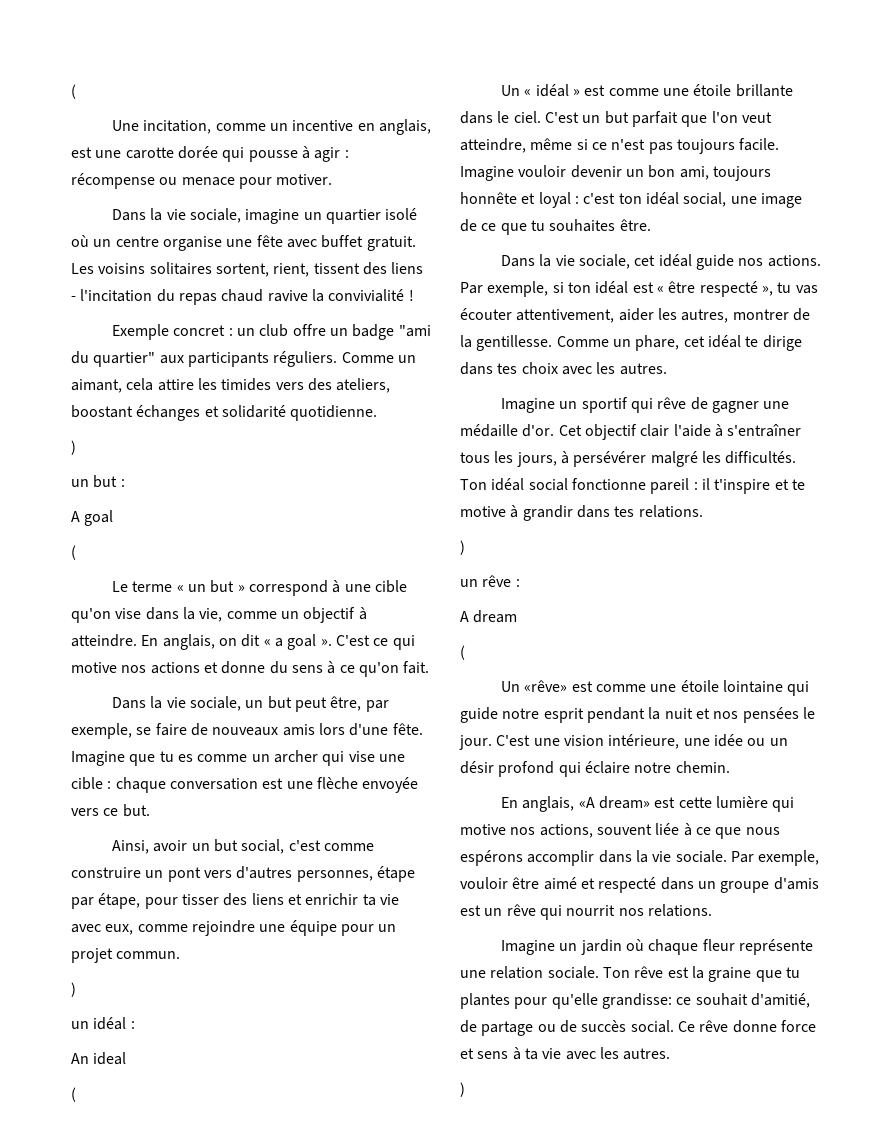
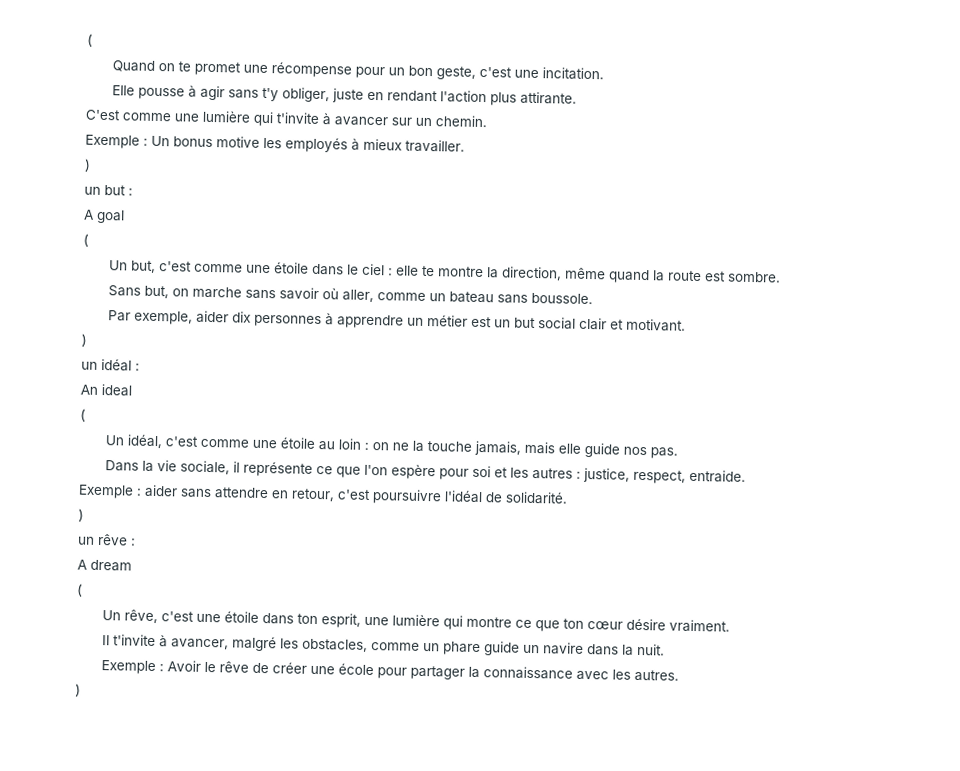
[71,84,76,99] [111,119,431,135] [71,146,349,162] [71,173,333,189] [111,208,418,224] [71,235,416,251] [71,262,424,277] [71,289,414,305] [111,324,431,340] [71,351,416,367] [71,378,391,393] [71,405,378,421] ( // Une incitation, comme un incentive en anglais, est une carotte dorée qui pousse à agir : récompense ou menace pour motiver. // Dans la vie sociale, imagine un quartier isolé où un centre organise une fête avec buffet gratuit. Les voisins solitaires sortent, rient, tissent des liens - l'incitation du repas chaud ravive la convivialité ! // Exemple concret : un club offre un badge "ami du quartier" aux participants réguliers. Comme un aimant, cela attire les timides vers des ateliers, boostant échanges et solidarité quotidienne. -> [87,33,93,47] [111,60,604,81] [111,85,577,106] [85,109,487,128] [85,134,465,153] ( // Quand on te promet une récompense pour un bon geste, c'est une incitation. // Elle pousse à agir sans t'y obliger, juste en rendant l'action plus attirante. // C'est comme une lumière qui t'invite à avancer sur un chemin. // Exemple : Un bonus motive les employés à mieux travailler.
[111,580,407,596] [71,607,367,623] [71,634,415,650] [71,661,430,677] [111,696,389,712] [71,723,423,739] [71,750,405,766] [71,777,419,793] [71,804,150,817] [111,839,374,854] [71,866,415,882] [71,893,399,909] [71,920,397,936] [71,948,181,963] Le terme « un but » correspond à une cible qu'on vise dans la vie, comme un objectif à atteindre. En anglais, on dit « a goal ». C'est ce qui motive nos actions et donne du sens à ce qu'on fait. // Dans la vie sociale, un but peut être, par exemple, se faire de nouveaux amis lors d'une fête. Imagine que tu es comme un archer qui vise une cible : chaque conversation est une flèche envoyée vers ce but. // Ainsi, avoir un but social, c'est comme construire un pont vers d'autres personnes, étape par étape, pour tisser des liens et enrichir ta vie avec eux, comme rejoindre une équipe pour un projet commun. -> [108,260,781,284] [107,285,593,305] [107,310,686,332] Un but, c'est comme une étoile dans le ciel : elle te montre la direction, même quand la route est sombre. // Sans but, on marche sans savoir où aller, comme un bateau sans boussole. // Par exemple, aider dix personnes à apprendre un métier est un but social clair et motivant.
[524,84,793,97] [460,111,772,127] [460,138,780,154] [460,165,771,181] [460,192,802,208] [460,219,651,235] [500,254,821,270] [460,281,818,297] [460,308,810,323] [460,335,802,351] [460,362,667,375] [500,397,790,413] [460,424,802,440] [460,451,797,467] [460,478,805,494] [460,505,703,521] « idéal » est comme une étoile brillante dans le ciel. C'est un but parfait que l'on veut atteindre, même si ce n'est pas toujours facile. Imagine vouloir devenir un bon ami, toujours honnête et loyal : c'est ton idéal social, une image de ce que tu souhaites être. // Dans la vie sociale, cet idéal guide nos actions. Par exemple, si ton idéal est « être respecté », tu vas écouter attentivement, aider les autres, montrer de la gentillesse. Comme un phare, cet idéal te dirige dans tes choix avec les autres. // Imagine un sportif qui rêve de gagner une médaille d'or. Cet objectif clair l'aide à s'entraîner tous les jours, à persévérer malgré les difficultés. Ton idéal social fonctionne pareil : il t'inspire et te motive à grandir dans tes relations. -> [126,434,678,459] [104,460,746,484] [78,484,568,505] idéal, c'est comme une étoile au loin : on ne la touche jamais, mais elle guide nos pas. // Dans la vie sociale, il représente ce que l'on espère pour soi et les autres : justice, respect, entraide. // Exemple : aider sans attendre en retour, c'est poursuivre l'idéal de solidarité.
[524,680,810,696] [460,707,815,723] [459,734,788,750] [460,761,730,777] [500,796,795,812] [460,823,780,839] [460,850,820,866] [460,877,819,893] [460,904,712,920] [500,939,813,955] [460,966,800,982] [460,993,810,1009] [460,1020,816,1036] [460,1047,562,1060] «rêve» est comme une étoile lointaine qui guide notre esprit pendant la nuit et nos pensées le jour. C'est une vision intérieure, une idée ou un désir profond qui éclaire notre chemin. // En anglais, «A dream» est cette lumière qui motive nos actions, souvent liée à ce que nous espérons accomplir dans la vie sociale. Par exemple, vouloir être aimé et respecté dans un groupe d'amis est un rêve qui nourrit nos relations. // Imagine un jardin où chaque fleur représente une relation sociale. Ton rêve est la graine que tu plantes pour qu'elle grandisse: ce souhait d'amitié, de partage ou de succès social. Ce rêve donne force et sens à ta vie -> [123,609,730,633] [101,634,665,656] [100,660,573,680] rêve, c'est une étoile dans ton esprit, une lumière qui montre ce que ton cœur désire vraiment. // Il t'invite à avancer, malgré les obstacles, comme un phare guide un navire dans la nuit. // Exemple : Avoir le rêve de créer une école pour partager la connaissance

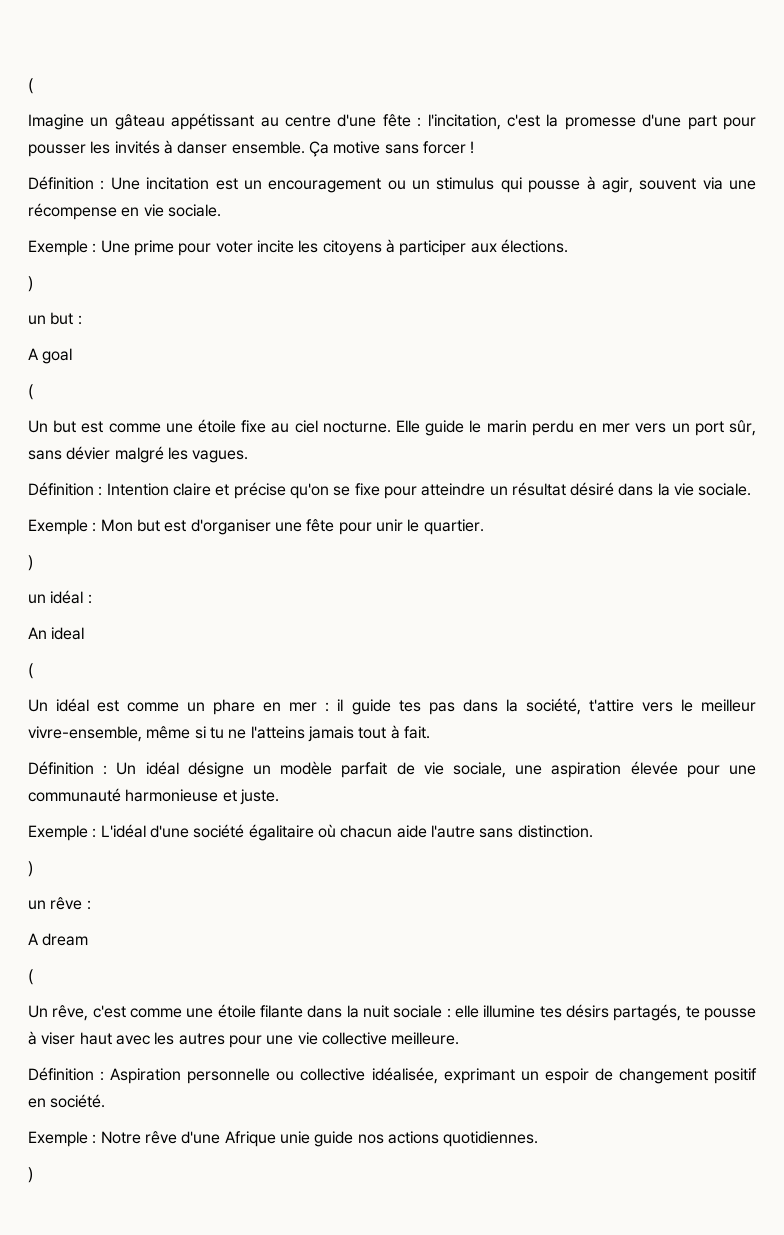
[87,33,93,47] [111,60,604,81] [111,85,577,106] [85,109,487,128] [85,134,465,153] ( // Quand on te promet une récompense pour un bon geste, c'est une incitation. // Elle pousse à agir sans t'y obliger, juste en rendant l'action plus attirante. // C'est comme une lumière qui t'invite à avancer sur un chemin. // Exemple : Un bonus motive les employés à mieux travailler. -> [28,78,33,94] [28,113,756,130] [28,140,475,157] [28,176,756,193] [28,203,221,220] [28,239,568,256] ( // Imagine un gâteau appétissant au centre d'une fête : l'incitation, c'est la promesse d'une part pour pousser les invités à danser ensemble. Ça motive sans forcer ! // Définition : Une incitation est un encouragement ou un stimulus qui pousse à agir, souvent via une récompense en vie sociale. // Exemple : Une prime pour voter incite les citoyens à participer aux élections.
[130,260,781,284] [107,285,593,305] [107,310,686,332] but, c'est comme une étoile dans le ciel : elle te montre la direction, même quand la route est sombre. // Sans but, on marche sans savoir où aller, comme un bateau sans boussole. // Par exemple, aider dix personnes à apprendre un métier est un but social clair et motivant. -> [53,419,757,436] [28,446,249,463] [28,482,752,499] [28,519,484,535] but est comme une étoile fixe au ciel nocturne. Elle guide le marin perdu en mer vers un port sûr, sans dévier malgré les vagues. // Définition : Intention claire et précise qu'on se fixe pour atteindre un résultat désiré dans la vie sociale. // Exemple : Mon but est d'organiser une fête pour unir le quartier.
[126,434,678,459] [104,460,746,484] [78,484,568,505] idéal, c'est comme une étoile au loin : on ne la touche jamais, mais elle guide nos pas. // Dans la vie sociale, il représente ce que l'on espère pour soi et les autres : justice, respect, entraide. // Exemple : aider sans attendre en retour, c'est poursuivre l'idéal de solidarité. -> [56,698,756,715] [28,725,430,742] [28,761,757,778] [28,788,279,805] [28,824,593,841] idéal est comme un phare en mer : il guide tes pas dans la société, t'attire vers le meilleur vivre-ensemble, même si tu ne l'atteins jamais tout à fait. // Définition : Un idéal désigne un modèle parfait de vie sociale, une aspiration élevée pour une communauté harmonieuse et juste. // Exemple : L'idéal d'une société égalitaire où chacun aide l'autre sans distinction.
[195,611,730,633] [101,634,665,656] [100,660,679,682] une étoile dans ton esprit, une lumière qui montre ce que ton cœur désire vraiment. // Il t'invite à avancer, malgré les obstacles, comme un phare guide un navire dans la nuit. // Exemple : Avoir le rêve de créer une école pour partager la connaissance avec les autres. -> [130,1004,756,1021] [28,1031,460,1048] [28,1067,758,1084] [28,1094,106,1108] [28,1131,539,1147] comme une étoile filante dans la nuit sociale : elle illumine tes désirs partagés, te pousse à viser haut avec les autres pour une vie collective meilleure. // Définition : Aspiration personnelle ou collective idéalisée, exprimant un espoir de changement positif en société. // Exemple : Notre rêve d'une Afrique unie guide nos actions quotidiennes.

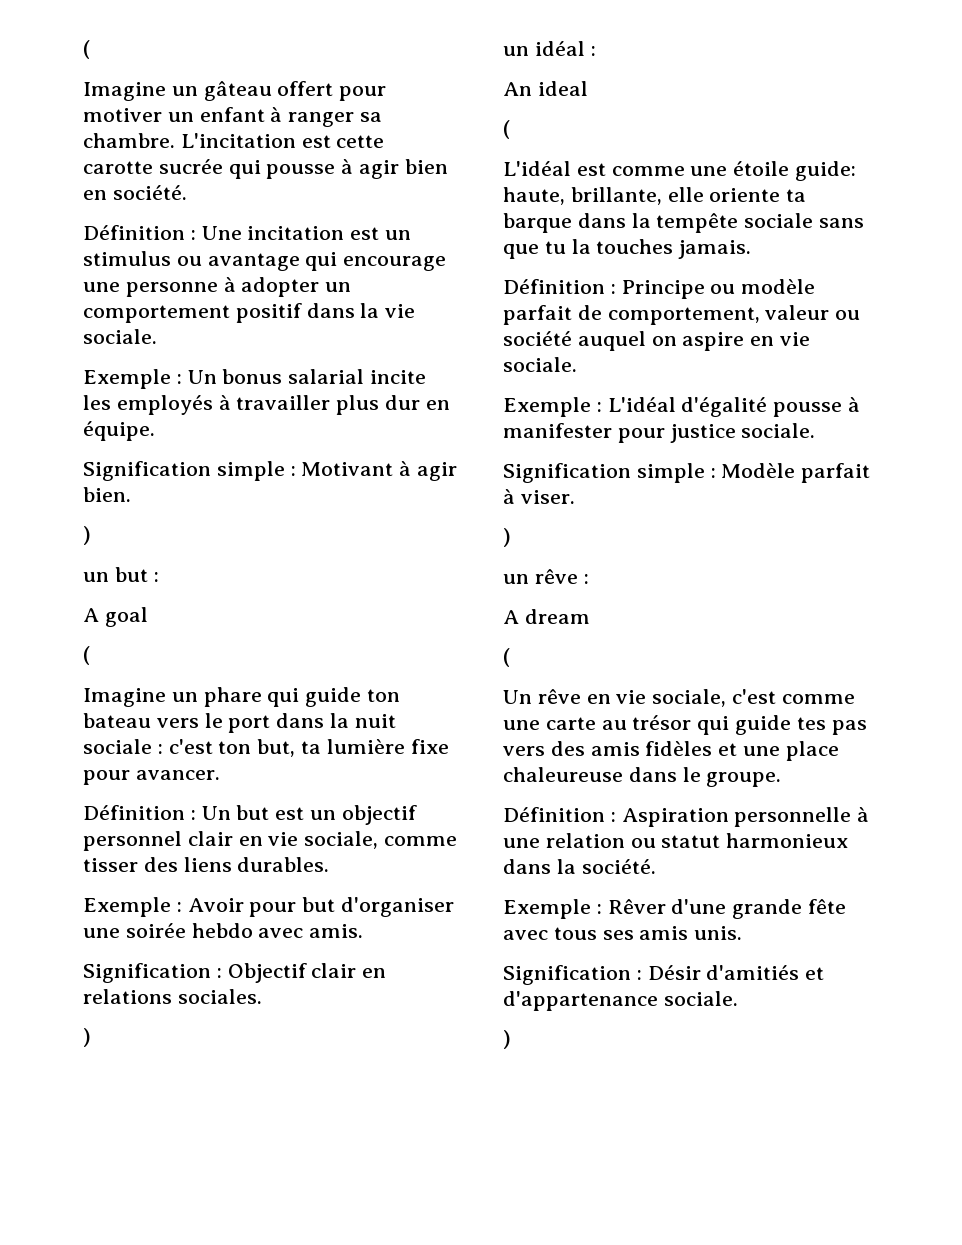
[171,113,756,130] [28,140,475,157] appétissant au centre d'une fête : l'incitation, c'est la promesse d'une part pour pousser les invités à danser ensemble. Ça motive sans forcer ! -> [277,81,387,101] [83,107,383,127] [83,133,385,148] [83,159,448,179] [83,185,187,200] offert pour motiver un enfant à ranger sa chambre. L'incitation est cette carotte sucrée qui pousse à agir bien en société.
[268,176,756,193] [28,203,221,220] [28,239,568,256] encouragement ou un stimulus qui pousse à agir, souvent via une récompense en vie sociale. // Exemple : Une prime pour voter incite les citoyens à participer aux élections. -> [83,251,447,271] [83,277,352,297] [83,303,416,323] [83,329,157,344] [83,369,427,389] [83,395,450,415] [83,421,155,441] [83,461,458,481] [83,487,131,502] stimulus ou avantage qui encourage une personne à adopter un comportement positif dans la vie sociale. // Exemple : Un bonus salarial incite les employés à travailler plus dur en équipe. // Signification simple : Motivant à agir bien.
[28,419,757,436] [28,446,249,463] [28,482,752,499] [28,519,484,535] Un but est comme une étoile fixe au ciel nocturne. Elle guide le marin perdu en mer vers un port sûr, sans dévier malgré les vagues. // Définition : Intention claire et précise qu'on se fixe pour atteindre un résultat désiré dans la vie sociale. // Exemple : Mon but est d'organiser une fête pour unir le quartier. -> [83,687,401,707] [83,713,396,733] [83,739,449,757] [83,770,220,785] [83,805,417,825] [83,831,458,851] [83,857,330,872] [83,897,455,917] [83,923,364,938] [83,963,387,983] [83,989,262,1004] Imagine un phare qui guide ton bateau vers le port dans la nuit sociale : c'est ton but, ta lumière fixe pour avancer. // Définition : Un but est un objectif personnel clair en vie sociale, comme tisser des liens durables. // Exemple : Avoir pour but d'organiser une soirée hebdo avec amis. // Signification : Objectif clair en relations sociales.
[28,698,756,715] [28,725,430,742] [28,761,757,778] [28,788,279,805] [28,824,593,841] Un idéal est comme un phare en mer : il guide tes pas dans la société, t'attire vers le meilleur vivre-ensemble, même si tu ne l'atteins jamais tout à fait. // Définition : Un idéal désigne un modèle parfait de vie sociale, une aspiration élevée pour une communauté harmonieuse et juste. // Exemple : L'idéal d'une société égalitaire où chacun aide l'autre sans distinction. -> [503,161,857,181] [503,187,807,205] [503,213,865,233] [503,239,752,259] [503,279,816,299] [503,305,861,325] [503,331,811,351] [503,357,577,372] [503,397,861,417] [503,423,816,443] [503,463,871,483] [503,489,575,504] L'idéal est comme une étoile guide: haute, brillante, elle oriente ta barque dans la tempête sociale sans que tu la touches jamais. // Définition : Principe ou modèle parfait de comportement, valeur ou société auquel on aspire en vie sociale. // Exemple : L'idéal d'égalité pousse à manifester pour justice sociale. // Signification simple : Modèle parfait à viser.
[52,1004,756,1021] [28,1031,460,1048] [28,1067,758,1084] [28,1094,106,1108] [28,1131,539,1147] rêve, c'est comme une étoile filante dans la nuit sociale : elle illumine tes désirs partagés, te pousse à viser haut avec les autres pour une vie collective meilleure. // Définition : Aspiration personnelle ou collective idéalisée, exprimant un espoir de changement positif en société. // Exemple : Notre rêve d'une Afrique unie guide nos actions quotidiennes. -> [537,689,855,707] [503,715,867,735] [503,741,839,761] [503,767,782,787] [503,807,870,827] [503,833,849,848] [503,859,656,874] [503,899,847,919] [503,926,743,940] [503,965,825,985] [503,991,738,1011] rêve en vie sociale, c'est comme une carte au trésor qui guide tes pas vers des amis fidèles et une place chaleureuse dans le groupe. // Définition : Aspiration personnelle à une relation ou statut harmonieux dans la société. // Exemple : Rêver d'une grande fête avec tous ses amis unis. // Signification : Désir d'amitiés et d'appartenance sociale.

